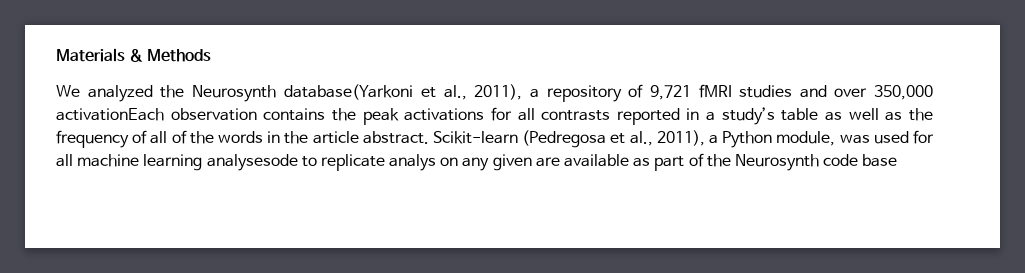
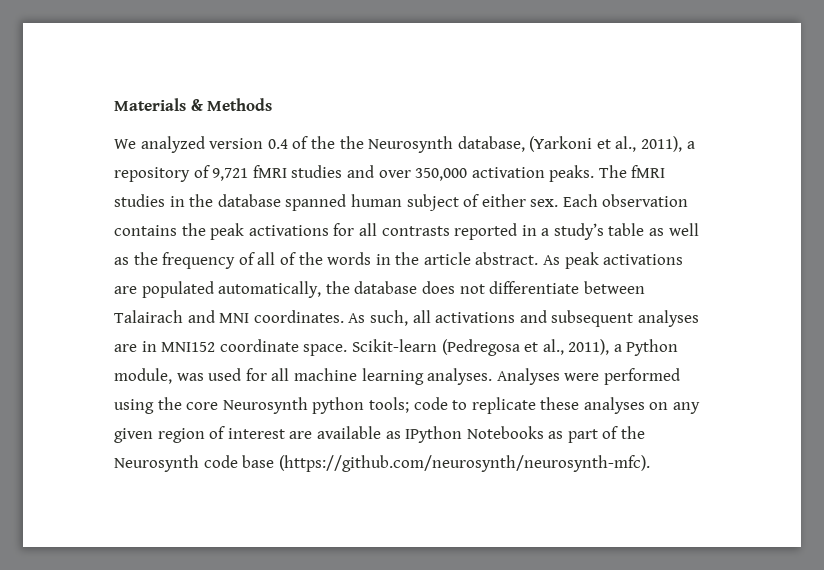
[160,84,414,102] the Neurosynth database(Yarkoni -> [209,136,593,153] version 0.4 of the the Neurosynth database, (Yarkoni
[56,108,164,121] activationEach -> [471,165,666,182] [114,194,598,211] activation peaks. The fMRI studies in the database spanned human subject of either sex. Each
(429, 137) none -> [543,252,684,269] [114,281,645,298] [114,310,699,327] [114,339,348,356] As peak activations are populated automatically, the database does not differentiate between Talairach and MNI coordinates. As such, all activations and subsequent analyses are in MNI152 coordinate space.
[206,154,630,171] analysesode to replicate analys on any given are available -> [427,368,680,385] [114,397,701,414] [114,426,544,443] analyses. Analyses were performed using the core Neurosynth python tools; code to replicate these analyses on any given region of interest are available as IPython Notebooks
(898, 160) none -> [278,455,650,472] (https://github.com/neurosynth/neurosynth-mfc).

